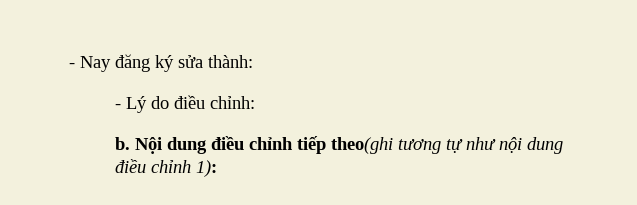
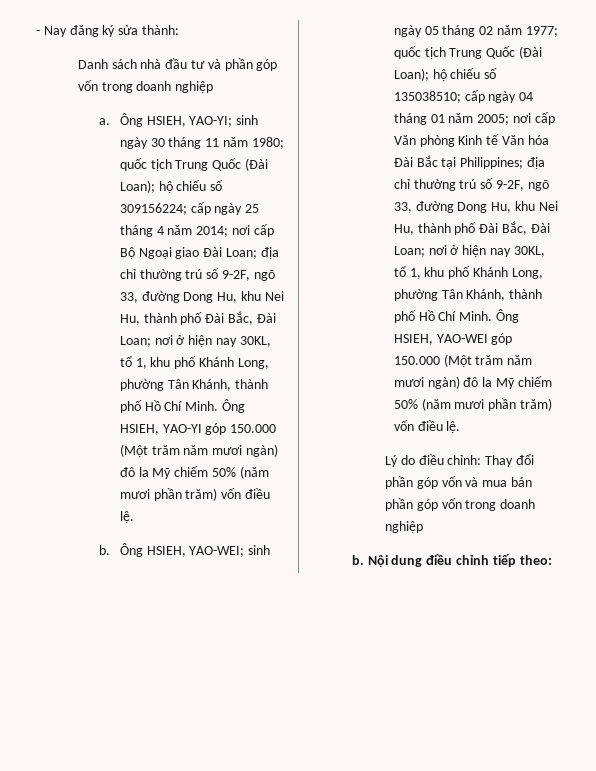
[115,95,256,113] - Lý do điều chỉnh: -> [77,58,278,71] [77,80,214,93] [98,113,259,127] [119,137,284,149] [119,158,268,171] [119,180,224,193] [119,202,260,215] [119,224,274,237] [119,247,279,259] [119,268,275,281] [119,291,284,303] [119,311,276,325] [119,335,271,347] [119,356,269,369] [119,379,269,391] [119,399,245,413] [119,423,277,435] [119,444,278,457] [119,466,269,479] [119,488,270,501] [119,511,134,523] [98,543,271,557] [393,25,558,37] [393,46,542,59] [393,68,498,81] [393,90,534,103] [393,112,555,125] [393,134,549,147] [393,155,545,169] [393,178,549,191] [393,201,558,213] [393,221,550,235] [393,245,545,257] [393,266,543,279] [393,289,543,301] [393,309,519,323] [393,333,513,345] [393,354,533,367] [393,376,552,389] [393,398,552,411] [393,420,461,433] [385,454,534,467] [385,476,532,489] [385,498,536,511] [385,521,423,533] Danh sách nhà đầu tư và phần góp vốn trong doanh nghiệp // a. Ông HSIEH, YAO-YI; sinh ngày 30 tháng 11 năm 1980; quốc tịch Trung Quốc (Đài Loan); hộ chiếu số 309156224; cấp ngày 25 tháng 4 năm 2014; nơi cấp Bộ Ngoại giao Đài Loan; địa chỉ thường trú số 9-2F, ngõ 33, đường Dong Hu, khu Nei Hu, thành phố Đài Bắc, Đài Loan; nơi ở hiện nay 30KL, tổ 1, khu phố Khánh Long, phường Tân Khánh, thành phố Hồ Chí Minh. Ông HSIEH, YAO-YI góp 150.000 (Một trăm năm mươi ngàn) đô la Mỹ chiếm 50% (năm mươi phần trăm) vốn điều lệ. // b. Ông HSIEH, YAO-WEI; sinh ngày 05 tháng 02 năm 1977; quốc tịch Trung Quốc (Đài Loan); hộ chiếu số 135038510; cấp ngày 04 tháng 01 năm 2005; nơi cấp Văn phòng Kinh tế Văn hóa Đài Bắc tại Philippines; địa chỉ thường trú số 9-2F, ngõ 33, đường Dong Hu, khu Nei Hu, thành phố Đài Bắc, Đài Loan; nơi ở hiện nay 30KL, tổ 1, khu phố Khánh Long, phường Tân Khánh, thành phố Hồ Chí Minh. Ông HSIEH, YAO-WEI góp 150.000 (Một trăm năm mươi ngàn) đô la Mỹ chiếm 50% (năm mươi phần trăm) vốn điều lệ. // Lý do điều chỉnh: Thay đổi phần góp vốn và mua bán phần góp vốn trong doanh nghiệp
[331,137,564,154] [115,159,218,177] theo(ghi tương tự như nội dung điều chỉnh 1): -> [519,555,552,565] theo:

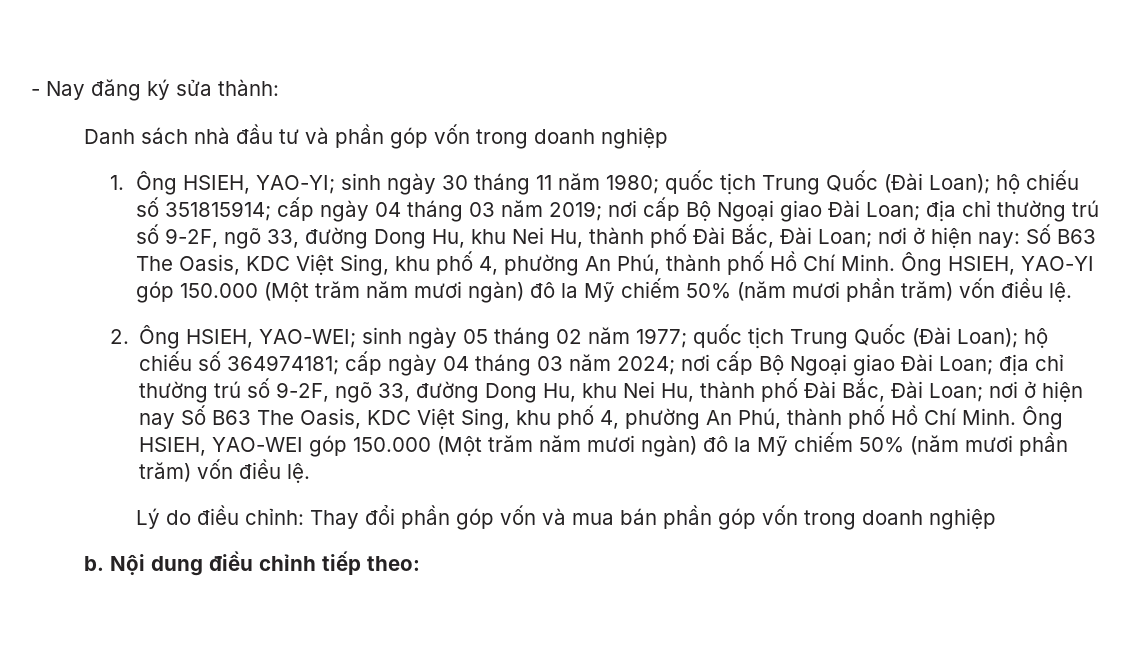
[98,118,110,125] a. -> [109,175,124,190] 1.
[119,202,260,215] [119,225,229,237] 309156224; cấp ngày 25 tháng 4 năm 2014; -> [165,197,603,222] 351815914; cấp ngày 04 tháng 03 năm 2019;
[215,336,271,347] [119,356,269,369] [119,379,232,391] nay 30KL, tổ 1, khu phố Khánh Long, phường Tân Khánh, -> [978,224,1097,248] [136,251,661,276] nay: Số B63 The Oasis, KDC Việt Sing, khu phố 4, phường An Phú,
[98,545,110,555] b. -> [109,329,129,344] 2.
[393,90,534,103] [393,112,555,125] [393,134,549,147] [393,155,524,169] 135038510; cấp ngày 04 tháng 01 năm 2005; nơi cấp Văn phòng Kinh tế Văn hóa Đài Bắc tại Philippines; -> [227,351,994,376] 364974181; cấp ngày 04 tháng 03 năm 2024; nơi cấp Bộ Ngoại giao Đài Loan;
[513,246,545,257] [393,266,543,279] [393,289,506,301] 30KL, tổ 1, khu phố Khánh Long, phường Tân Khánh, -> [181,405,782,430] Số B63 The Oasis, KDC Việt Sing, khu phố 4, phường An Phú,

